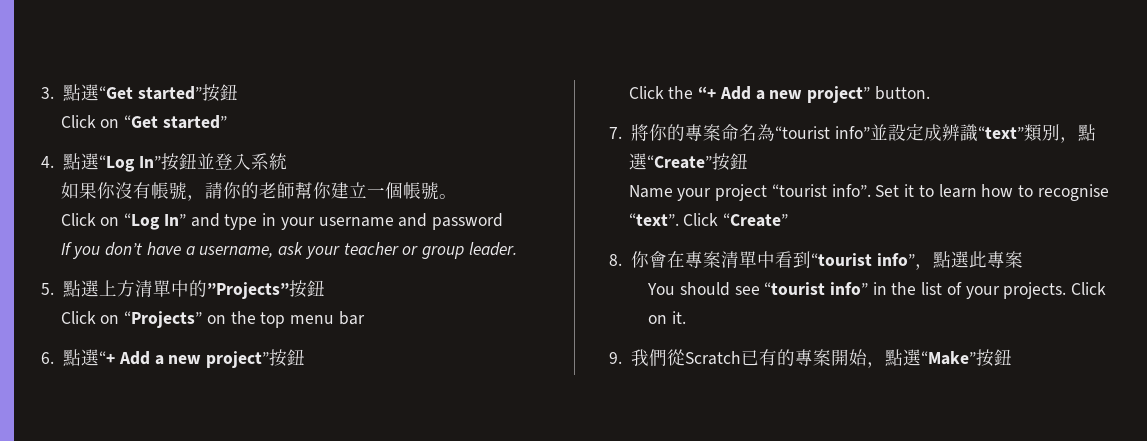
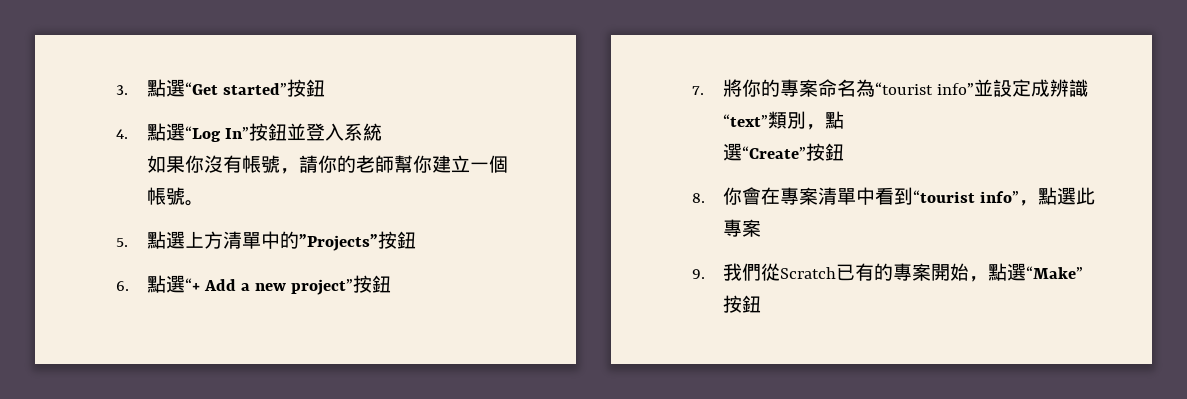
[60,115,227,129] // Click on “Get started” -> (326, 88) none
[60,213,503,230] [60,242,517,259] // Click on “Log In” and type in your username and password // If you don’t have a username, ask your teacher or group leader. -> (205, 203) none
[60,311,365,328] // Click on “Projects” on the top menu bar -> (417, 240) none
[628,86,930,103] // Click the “+ Add a new project” button. -> (392, 284) none
[628,184,1109,201] [628,213,789,227] // Name your project “tourist info”. Set it to learn how to recognise “text”. Click “Create” -> (845, 152) none
[647,282,1107,299] [648,311,686,324] // You should see “tourist info” in the list of your projects. Click on it. -> (762, 228) none

